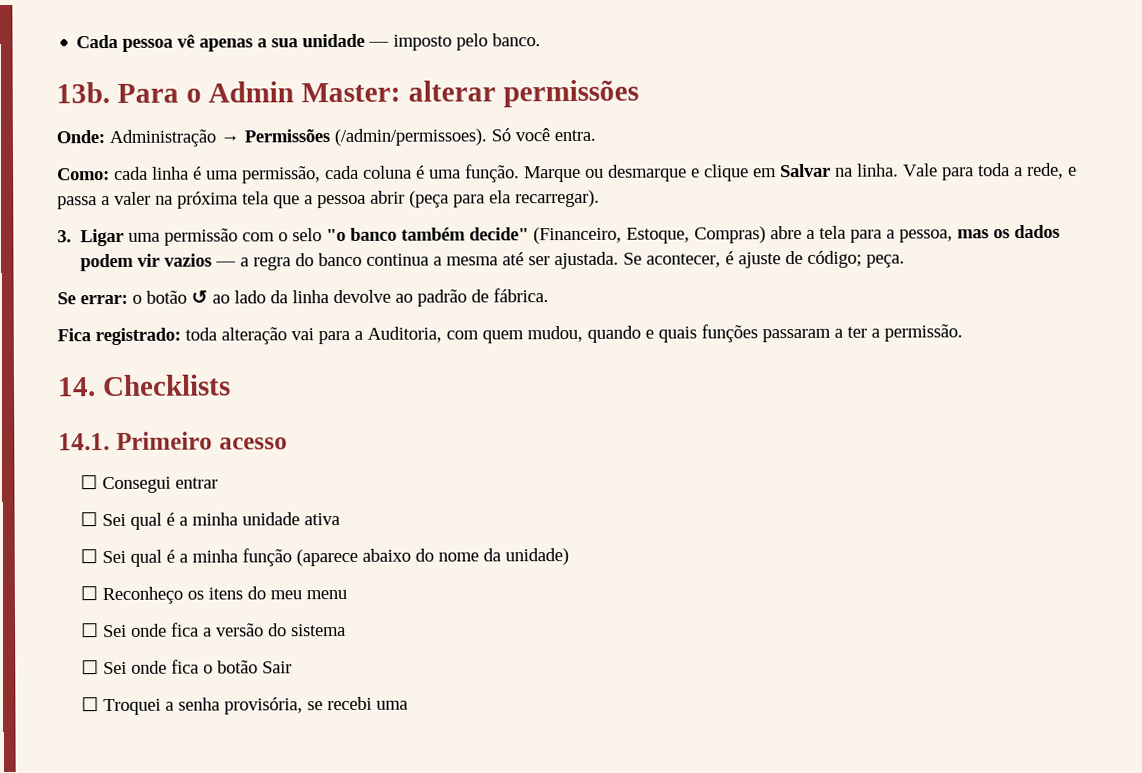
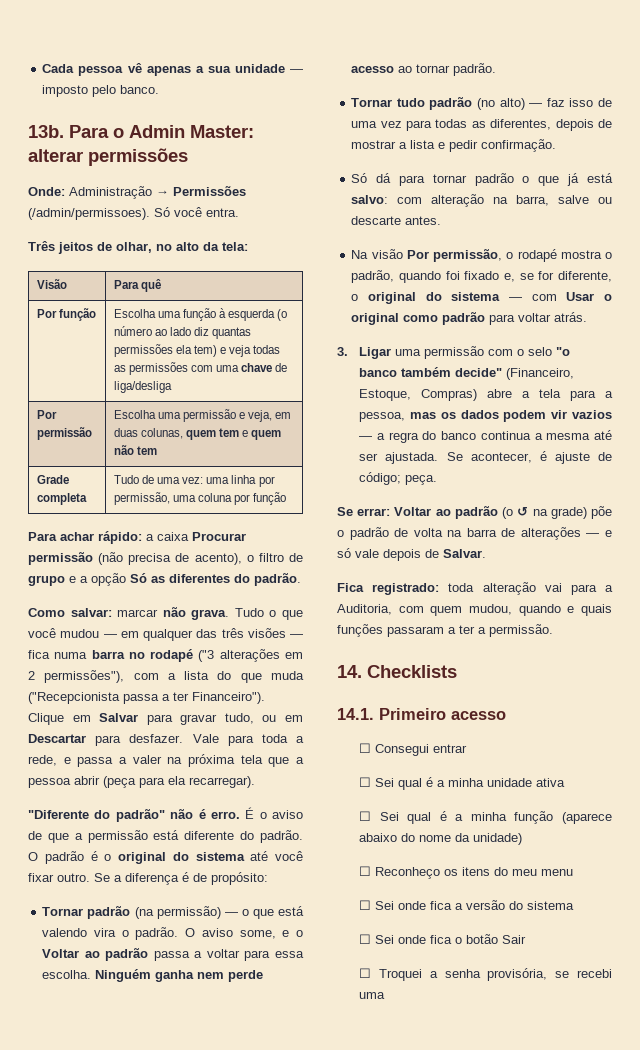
[57,163,899,184] Como: cada linha é uma permissão, cada coluna é uma função. Marque ou desmarque e clique em Salvar na linha. -> [28,241,248,254] [36,279,67,289] [113,279,162,292] [36,308,97,321] [113,308,288,321] [113,326,252,339] [113,344,281,357] [113,362,288,375] [113,381,172,393] [36,410,57,419] [36,427,92,440] [113,409,292,422] [113,428,282,440] [113,445,158,455] [36,475,69,484] [36,493,87,505] [113,475,275,487] [113,492,287,505] [28,531,246,544] [28,552,303,565] [28,573,301,586] [28,607,304,620] [28,628,303,641] [28,649,303,662] [28,670,304,683] [28,692,265,704] [28,713,304,725] [28,734,184,746] Três jeitos de olhar, no alto da tela: // Visão | Para quê // Por função | Escolha uma função à esquerda (o número ao lado diz quantas permissões ela tem) e veja todas as permissões com uma chave de liga/desliga // Por permissão | Escolha uma permissão e veja, em duas colunas, quem tem e quem não tem // Grade completa | Tudo de uma vez: uma linha por permissão, uma coluna por função // Para achar rápido: a caixa Procurar permissão (não precisa de acento), o filtro de grupo e a opção Só as diferentes do padrão. // Como salvar: marcar não grava. Tudo o que você mudou — em qualquer das três visões — fica numa barra no rodapé ("3 alterações em 2 permissões"), com a lista do que muda ("Recepcionista passa a ter Financeiro"). Clique em Salvar para gravar tudo, ou em Descartar para desfazer.
(600, 198) none -> [28,807,303,822] [28,830,303,843] [28,851,303,864] [28,872,268,885] [42,906,304,919] [42,927,303,940] [42,948,304,961] [42,969,264,982] [351,63,497,76] [351,97,612,110] [351,119,612,131] [351,139,557,152] [351,173,613,186] [351,194,612,207] [351,216,442,225] [351,249,612,262] [351,270,612,283] [351,292,612,304] [351,312,588,325] // "Diferente do padrão" não é erro. É o aviso de que a permissão está diferente do padrão. O padrão é o original do sistema até você fixar outro. Se a diferença é de propósito: // Tornar padrão (na permissão) — o que está valendo vira o padrão. O aviso some, e o Voltar ao padrão passa a voltar para essa escolha. Ninguém ganha nem perde acesso ao tornar padrão. // Tornar tudo padrão (no alto) — faz isso de uma vez para todas as diferentes, depois de mostrar a lista e pedir confirmação. // Só dá para tornar padrão o que já está salvo: com alteração na barra, salve ou descarte antes. // Na visão Por permissão, o rodapé mostra o padrão, quando foi fixado e, se for diferente, o original do sistema — com Usar o original como padrão para voltar atrás.
[132,288,549,307] o botão ↺ ao lado da linha devolve ao padrão de fábrica. -> [394,506,612,519] [337,527,612,540] [337,548,486,561] Voltar ao padrão (o ↺ na grade) põe o padrão de volta na barra de alterações — e só vale depois de Salvar.

